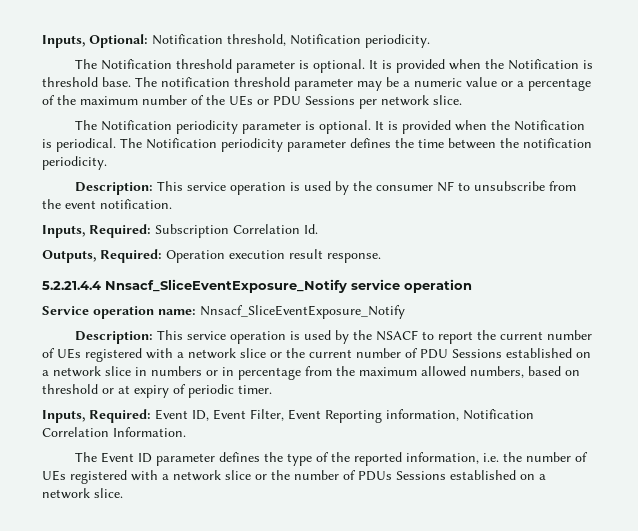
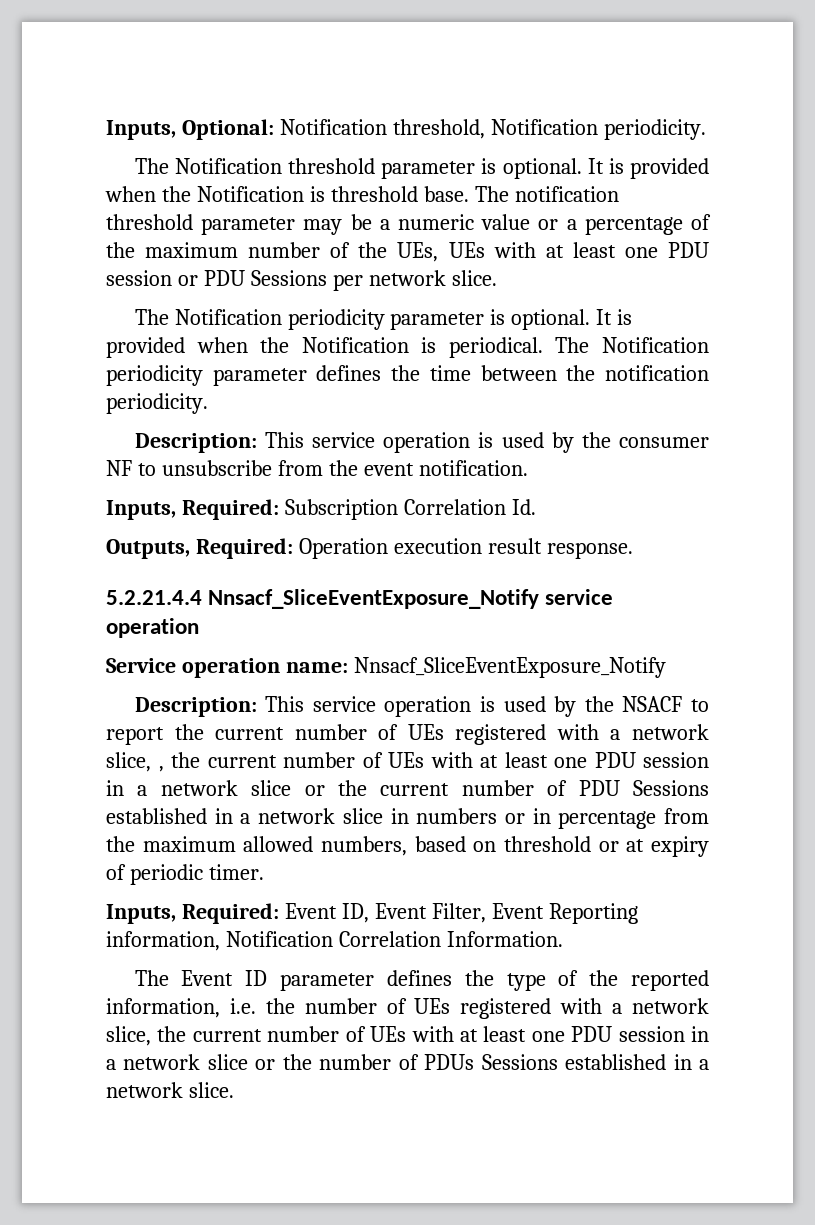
[229,95,253,106] UEs -> [397,242,709,262] [106,270,172,286] UEs, UEs with at least one PDU session
(236, 353) none -> [106,752,709,772] [106,780,238,796] slice, , the current number of UEs with at least one PDU session in a network
[576,352,591,358] on -> [214,808,233,824] in
(221, 475) none -> [106,1026,709,1046] [106,1054,201,1070] slice, the current number of UEs with at least one PDU session in a network
[520,474,535,480] on -> [673,1054,692,1070] in

